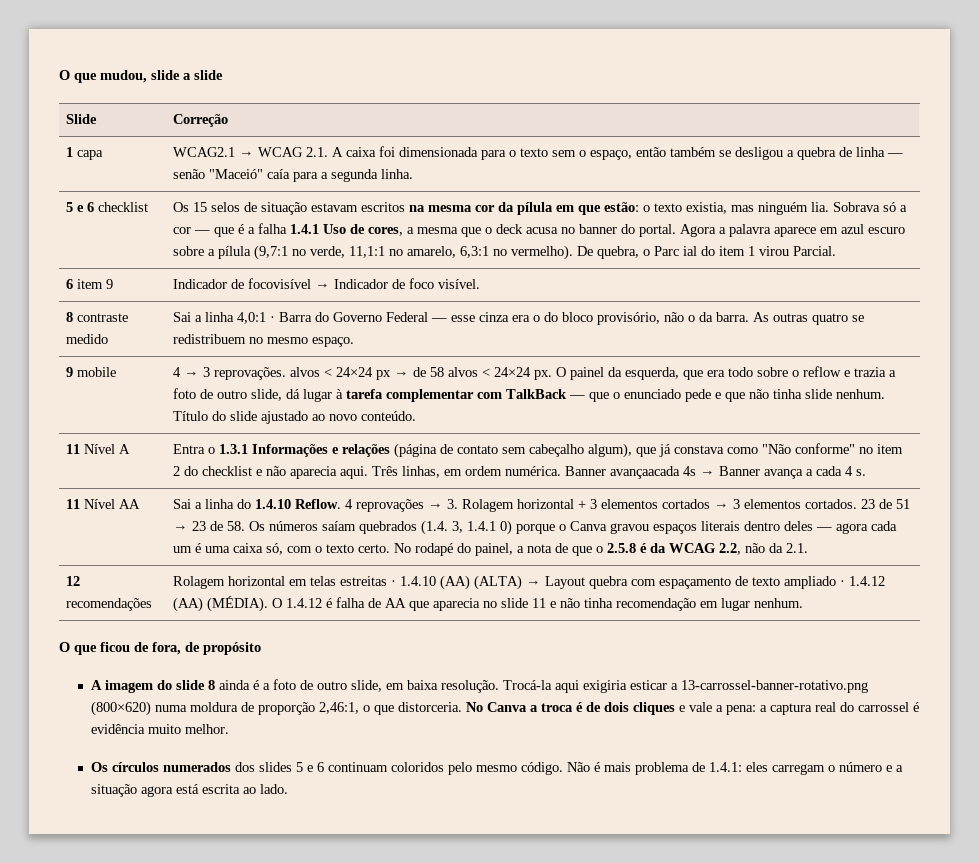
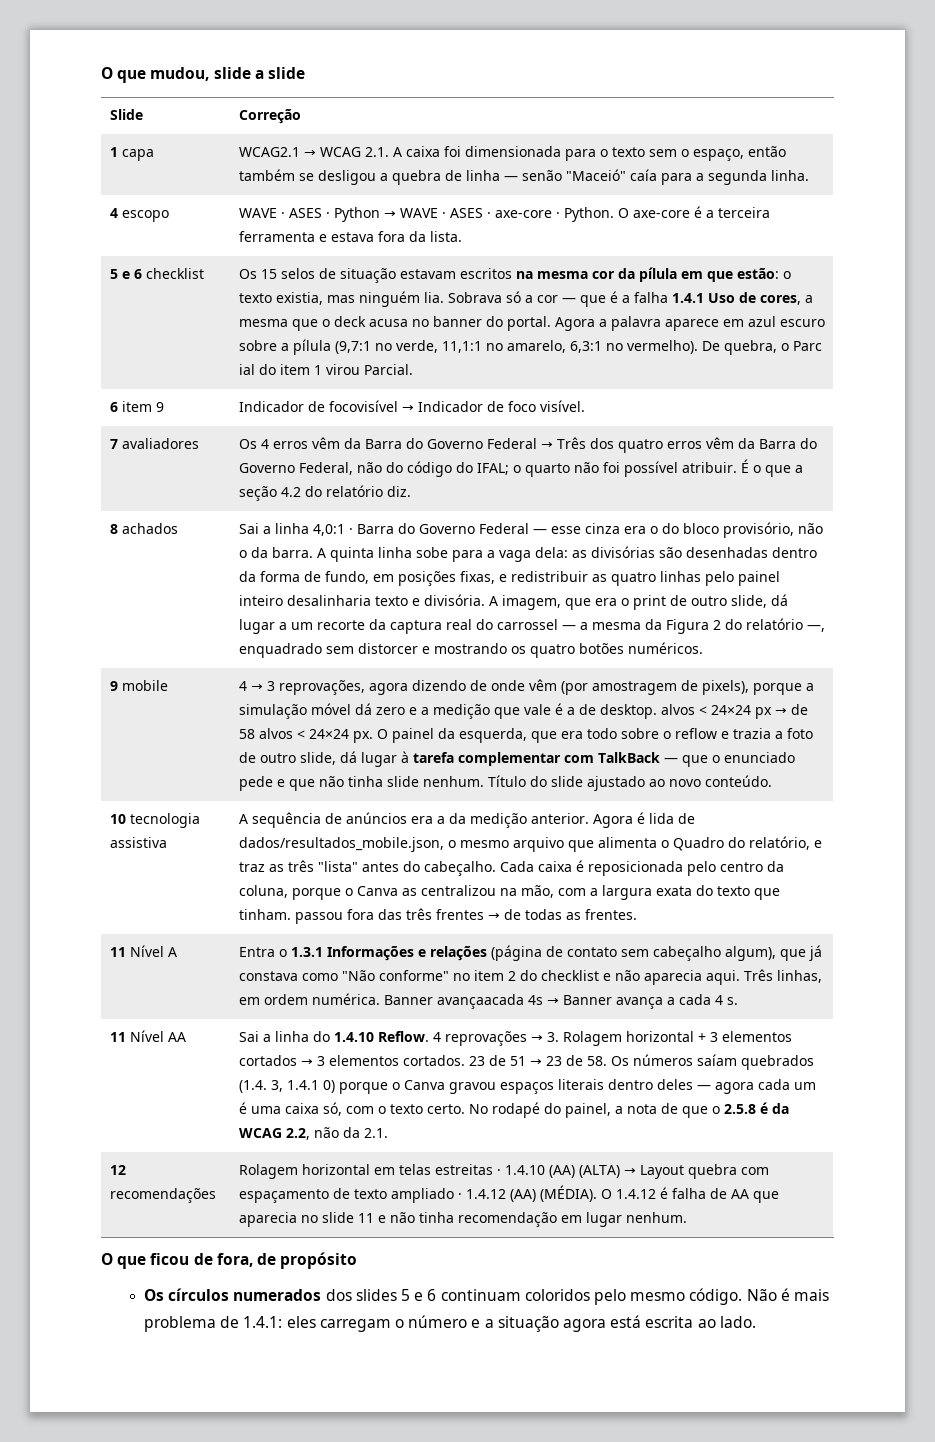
(414, 174) none -> [109,208,169,222] [238,206,770,222] [238,231,462,242] // 4 escopo | WAVE · ASES · Python → WAVE · ASES · axe-core · Python. O axe-core é a terceira ferramenta e estava fora da lista.
[66,312,129,322] [66,334,109,344] // 8 contraste medido -> [109,438,199,449] [238,437,817,453] [238,459,803,477] [238,485,411,501] [109,523,178,534] // 7 avaliadores | Os 4 erros vêm da Barra do Governo Federal → Três dos quatro erros vêm da Barra do Governo Federal, não do código do IFAL; o quarto não foi possível atribuir. É o que a seção 4.2 do relatório diz. // 8 achados
[753,312,865,325] [173,334,355,347] As outras quatro se redistribuem no mesmo espaço. -> [316,546,817,562] [238,571,780,586] [238,594,788,610] [238,618,825,634] [238,642,703,658] A quinta linha sobe para a vaga dela: as divisórias são desenhadas dentro da forma de fundo, em posições fixas, e redistribuir as quatro linhas pelo painel inteiro desalinharia texto e divisória. A imagem, que era o print de outro slide, dá lugar a um recorte da captura real do carrossel — a mesma da Figura 2 do relatório —, enquadrado sem distorcer e mostrando os quatro botões numéricos.
[214,367,287,380] reprovações. -> [278,679,814,695] [238,703,657,719] reprovações, agora dizendo de onde vêm (por amostragem de pixels), porque a simulação móvel dá zero e a medição que vale é a de desktop.
(417, 416) none -> [109,813,200,828] [109,837,167,848] [238,812,695,828] [238,836,822,852] [238,860,784,876] [238,885,780,900] [238,908,637,924] // 10 tecnologia assistiva | A sequência de anúncios era a da medição anterior. Agora é lida de dados/resultados_mobile.json, o mesmo arquivo que alimenta o Quadro do relatório, e traz as três "lista" antes do cabeçalho. Cada caixa é reposicionada pelo centro da coluna, porque o Canva as centralizou na mão, com a largura exata do texto que tinham. passou fora das três frentes → de todas as frentes.
[91,679,869,693] [91,701,920,716] [91,724,230,734] // A imagem do slide 8 ainda é a foto de outro slide, em baixa resolução. Trocá-la aqui exigiria esticar a 13-carrossel-banner-rotativo.png (800×620) numa moldura de proporção 2,46:1, o que distorceria. No Canva a troca é de dois cliques e vale a pena: a captura real do carrossel é evidência muito melhor. -> (358, 1260) none

